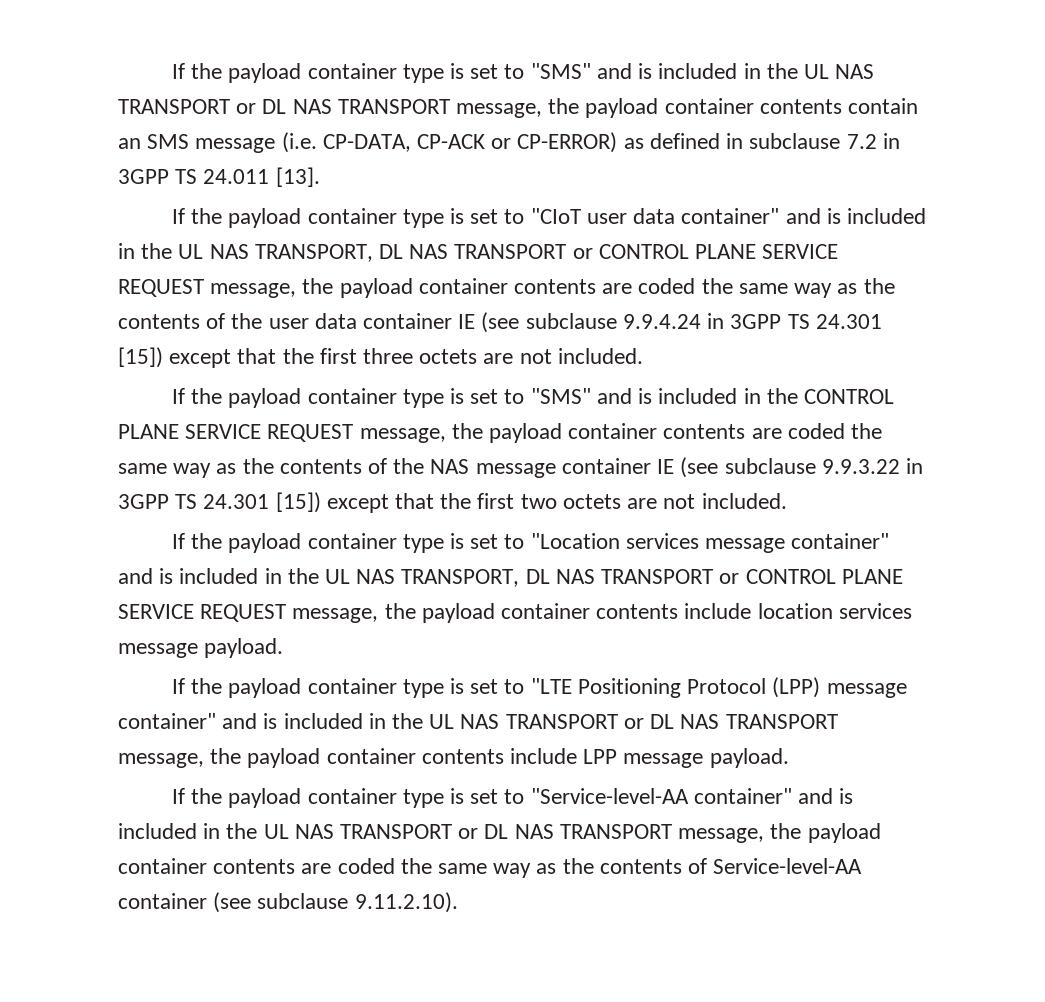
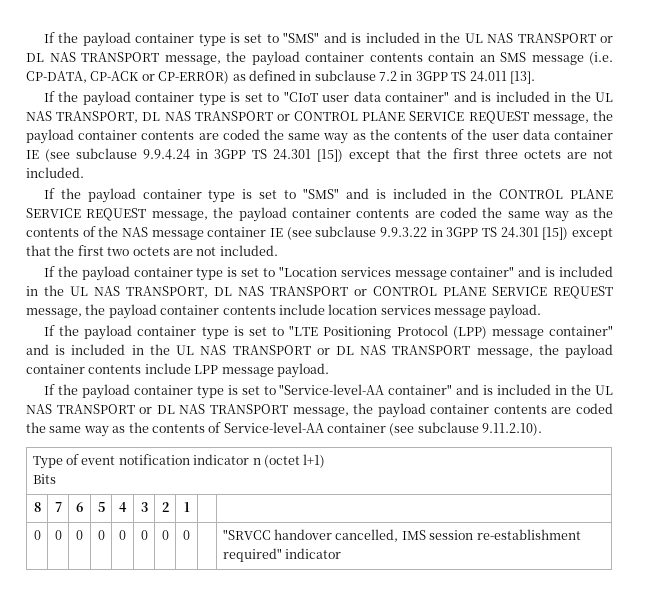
(458, 902) none -> [32,454,326,469] [32,474,56,484] [33,502,41,512] [54,502,62,512] [76,502,83,512] [97,502,105,512] [119,502,127,512] [140,502,148,512] [161,502,169,512] [183,502,190,512] [33,530,41,540] [54,530,62,540] [76,530,83,540] [97,530,105,540] [119,530,126,540] [140,530,148,540] [161,530,169,540] [183,530,190,540] [222,529,581,542] [222,548,342,562] // Type of event notification indicator n (octet l+1) // Bits // 8 | 7 | 6 | 5 | 4 | 3 | 2 | 1 | | // 0 | 0 | 0 | 0 | 0 | 0 | 0 | 0 | | "SRVCC handover cancelled, IMS session re-establishment required" indicator

